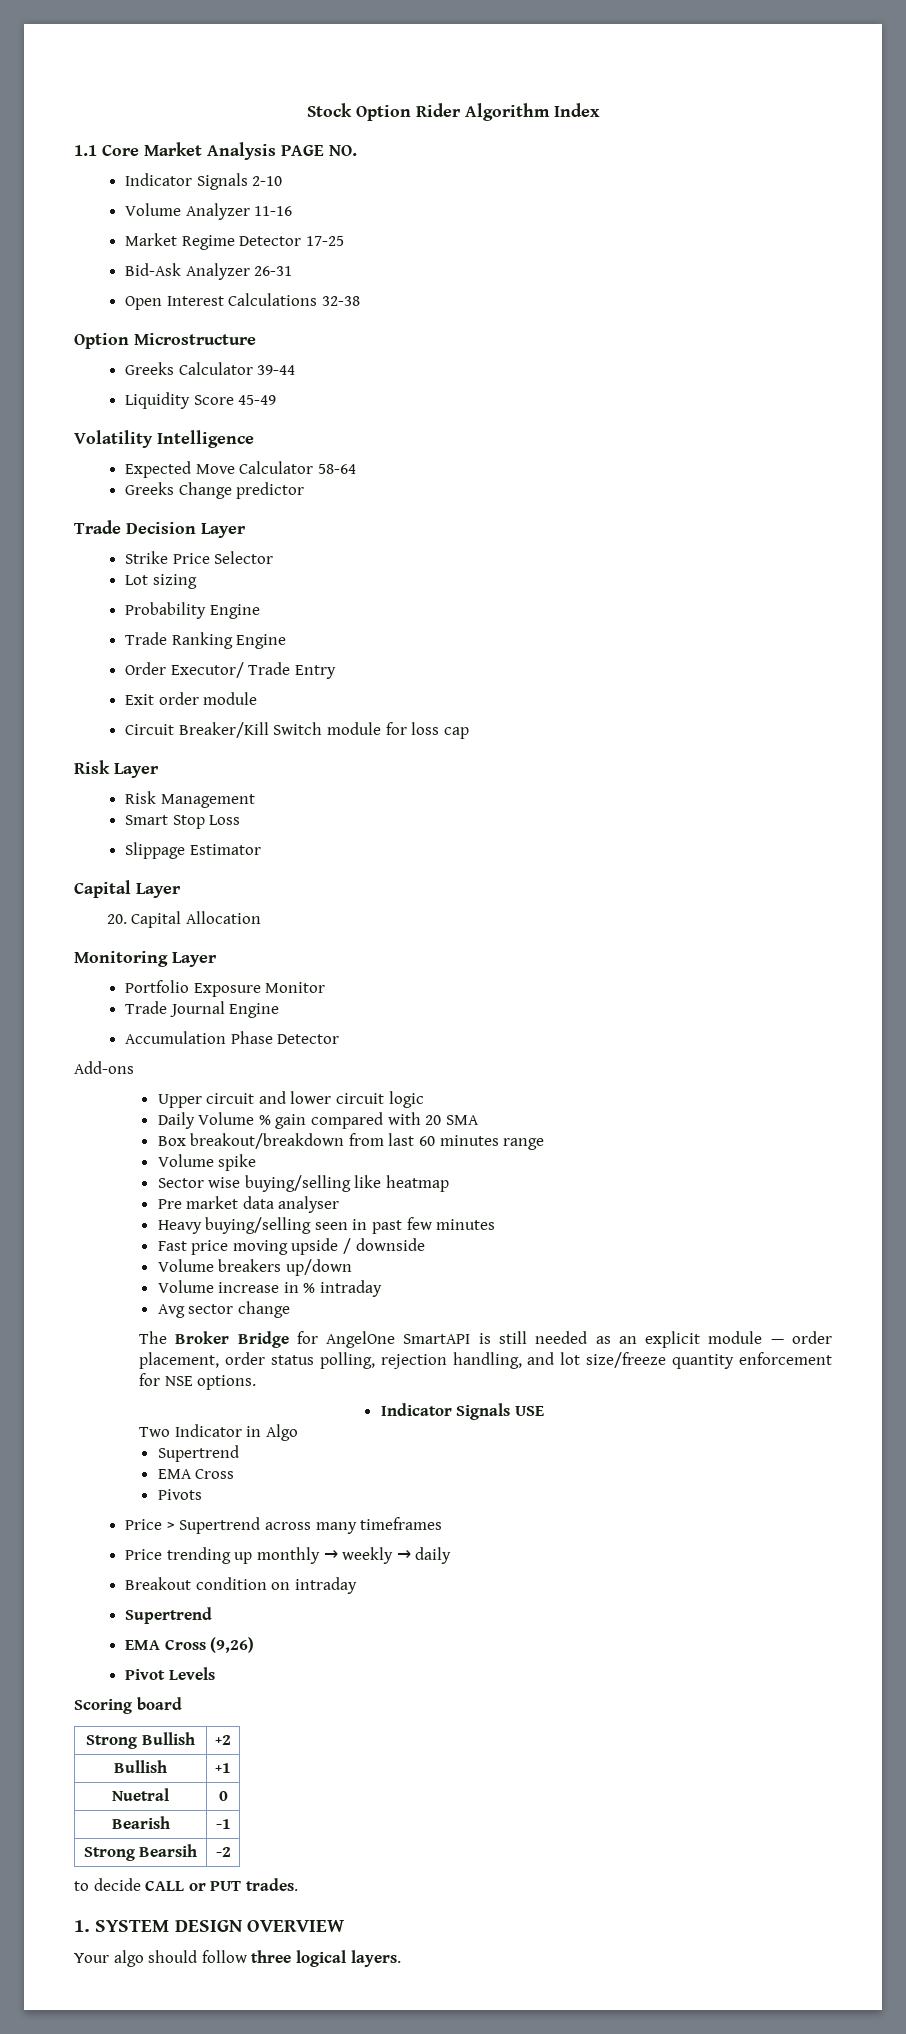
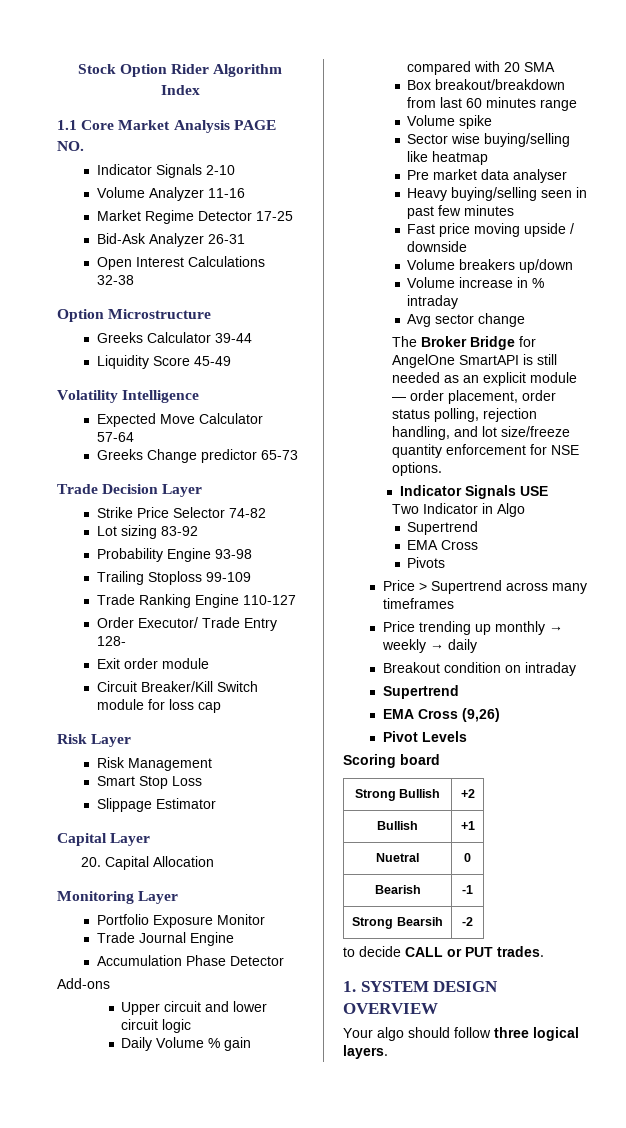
[317,464,356,474] 58-64 -> [96,432,134,442] 57-64
(305, 490) none -> [260,450,298,460] 65-73
(274, 557) none -> [228,508,266,518] 74-82
(197, 581) none -> [160,526,198,536] 83-92
(260, 611) none -> [214,549,252,559] [96,571,251,585] 93-98 // Trailing Stoploss 99-109
(287, 641) none -> [242,595,296,605] 110-127
(336, 672) none -> [96,636,126,646] 128-

